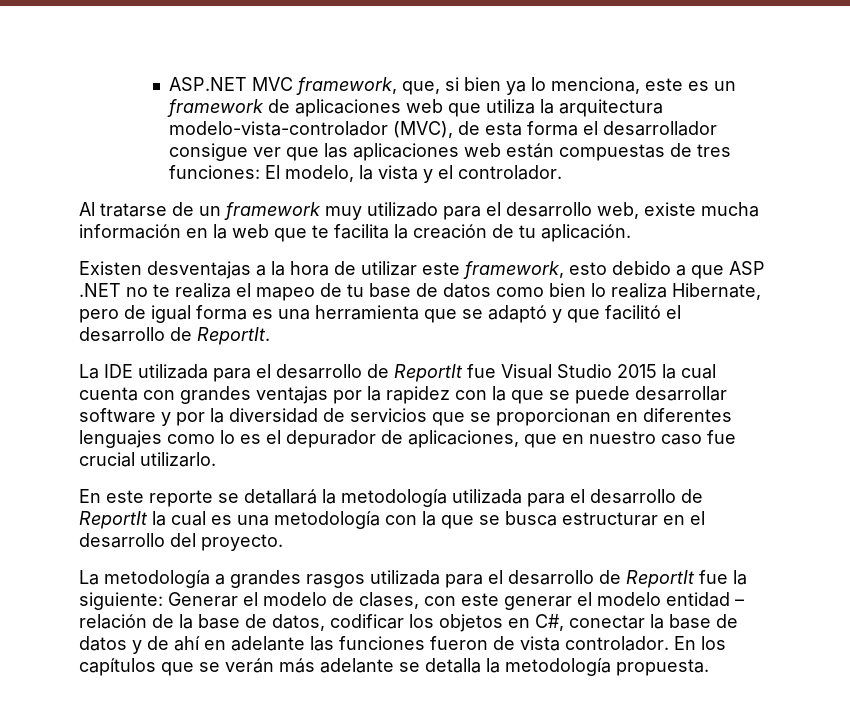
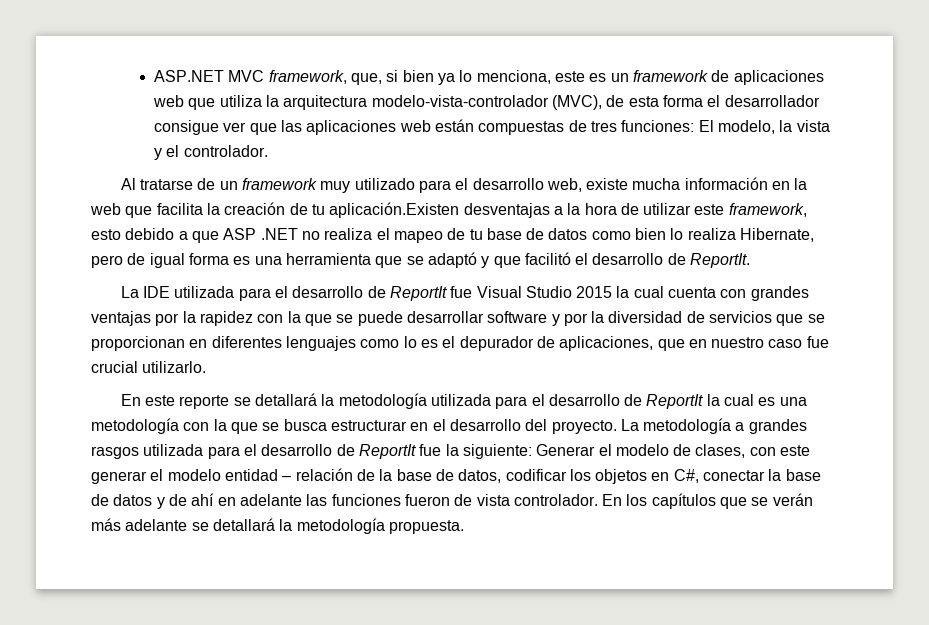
[312,225,329,238] te -> (153, 212) none
[541,224,631,242] [79,261,142,275] aplicación. // Existen -> [329,202,460,218] aplicación.Existen
[153,284,170,297] te -> (320, 235) none
(283, 542) // -> (617, 427) none
[425,658,481,673] detalla -> [212,518,275,531] detallará

